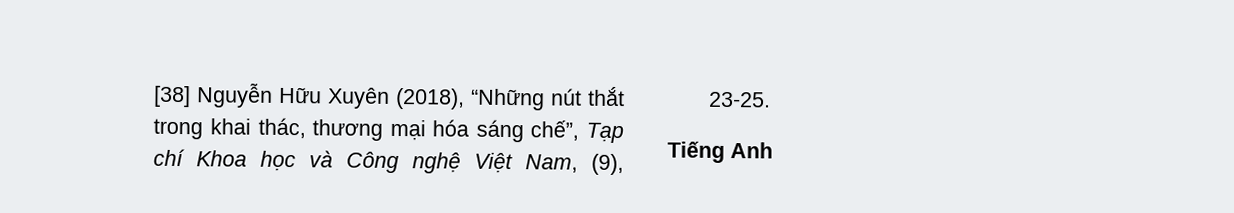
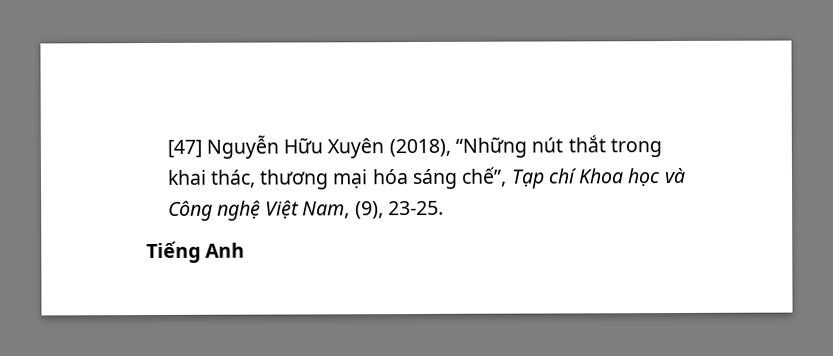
[153,85,192,108] [38] -> [166,139,202,158] [47]

